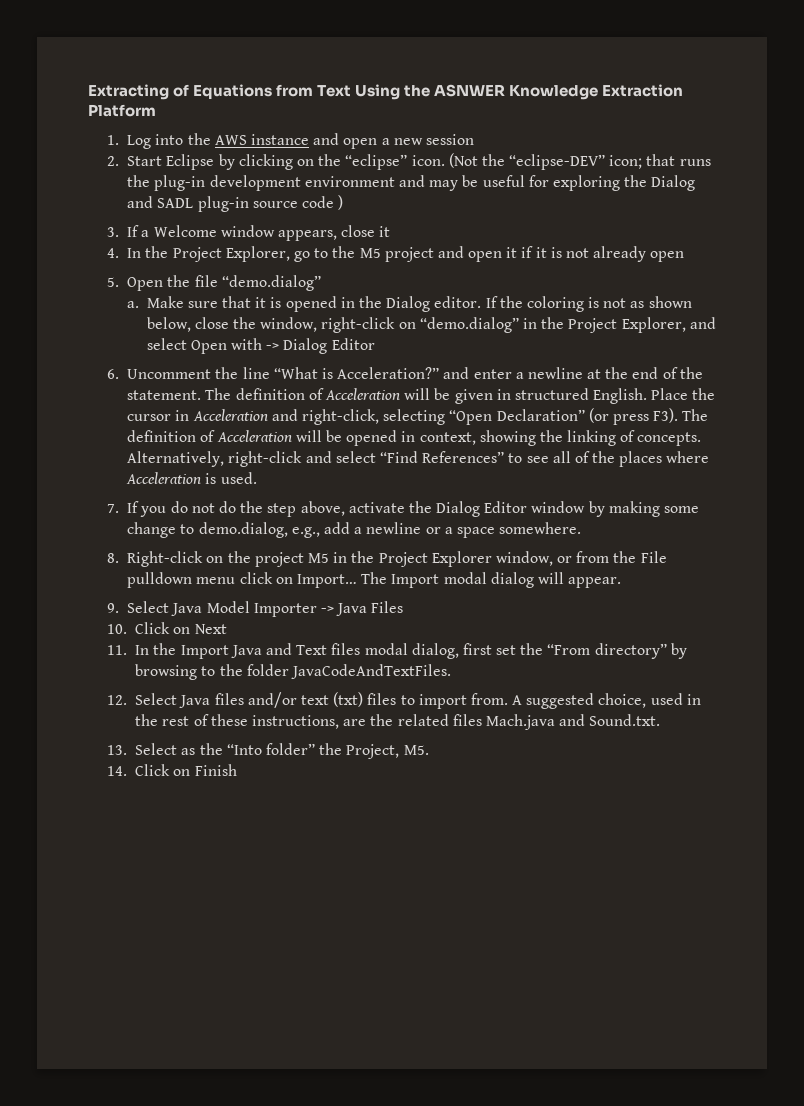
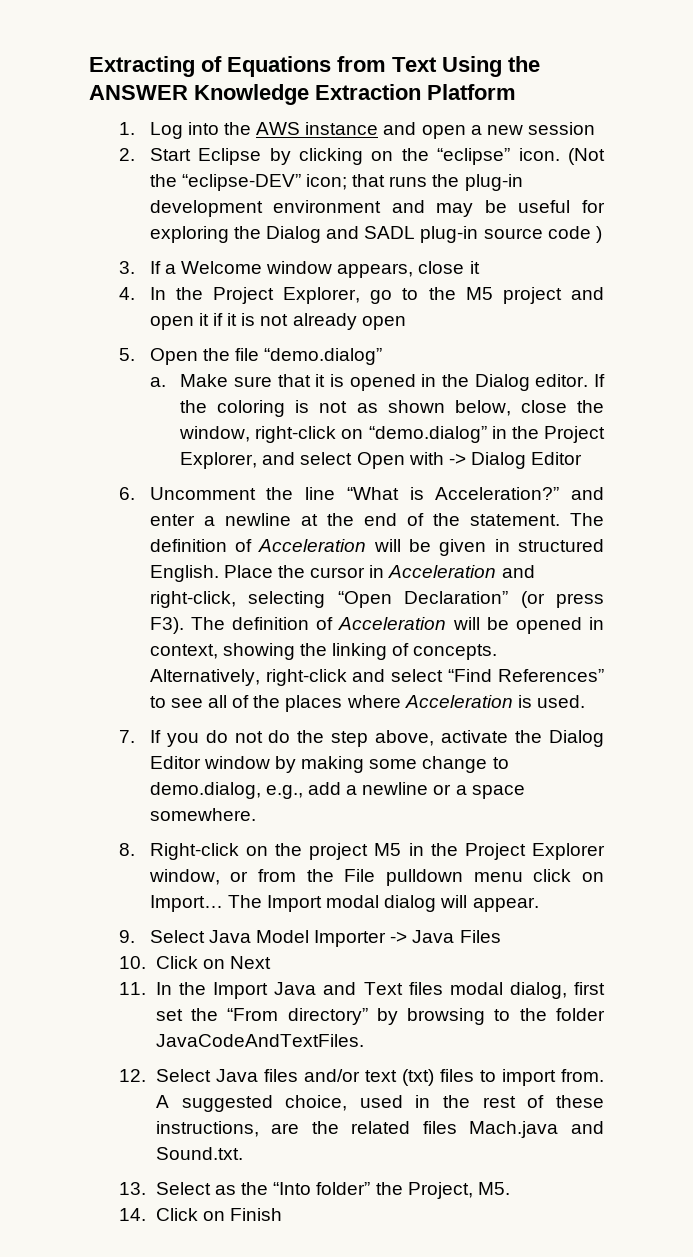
[434,84,506,97] ASNWER -> [89,85,188,100] ANSWER

